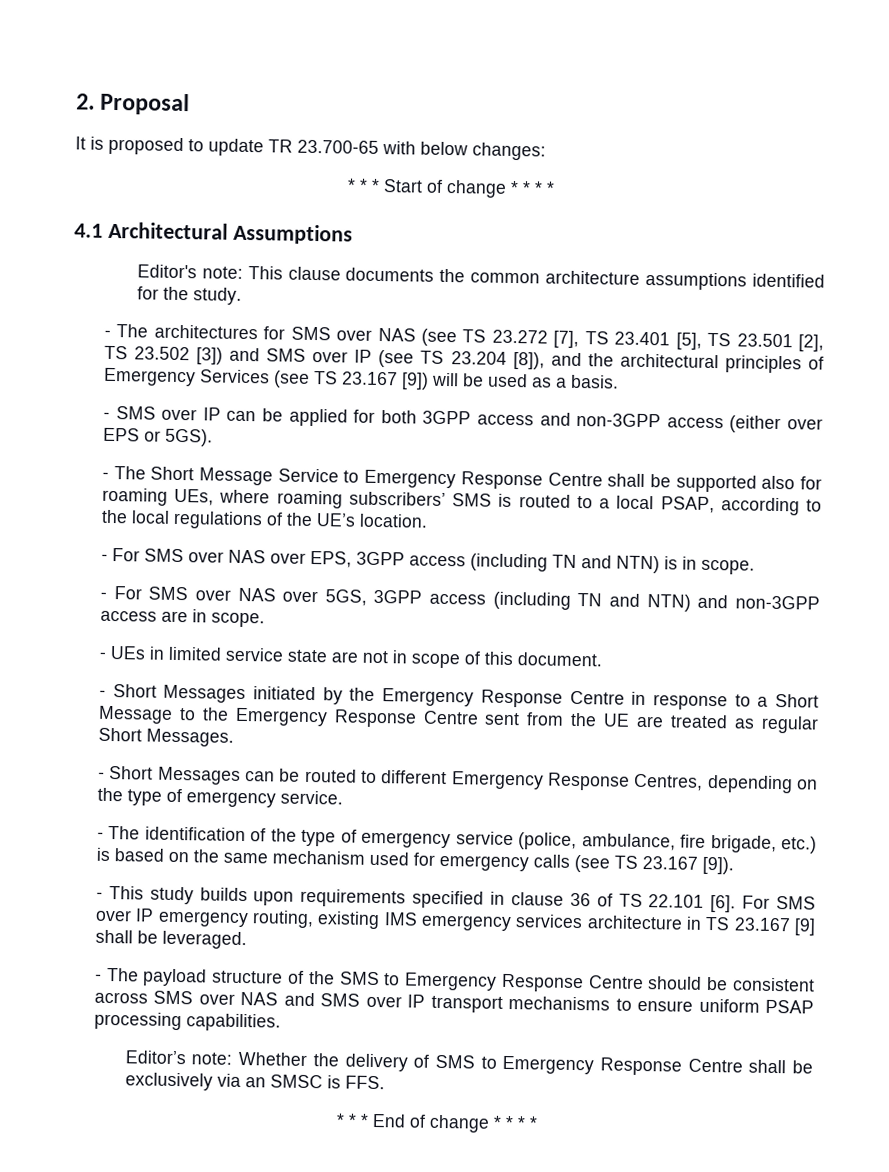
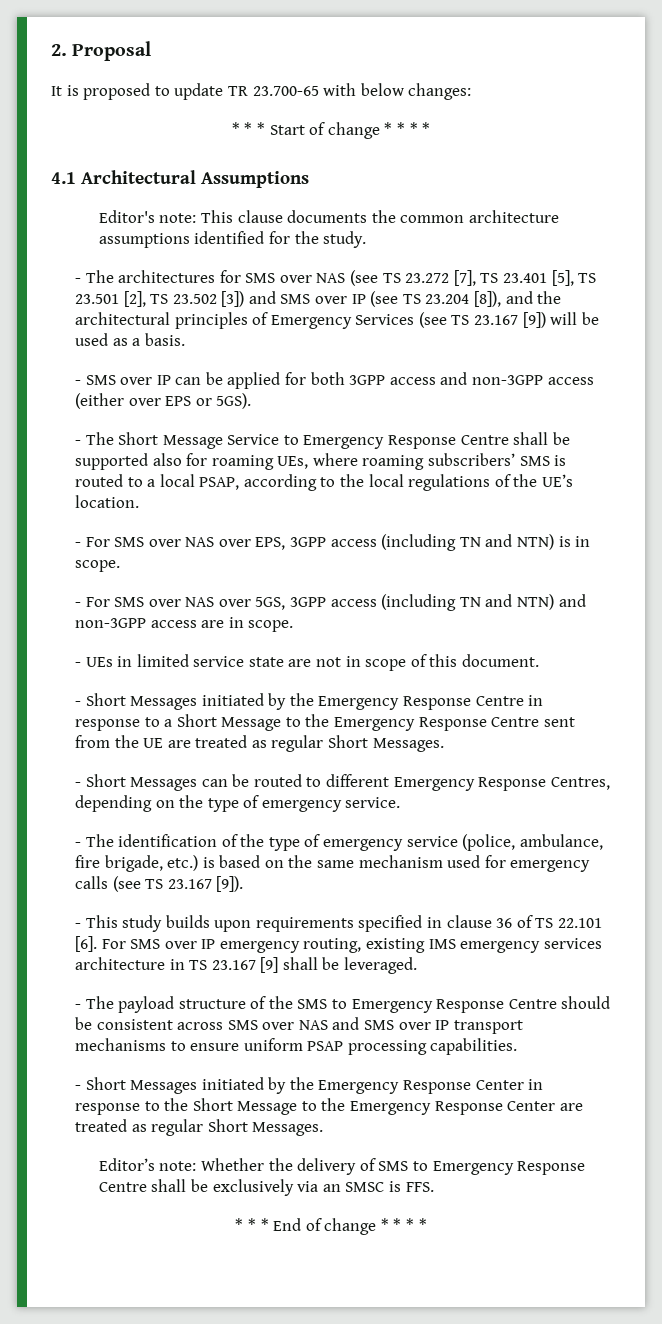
(281, 1022) none -> [74,1077,544,1094] [74,1098,583,1115] [74,1119,324,1136] // - Short Messages initiated by the Emergency Response Center in response to the Short Message to the Emergency Response Center are treated as regular Short Messages.

